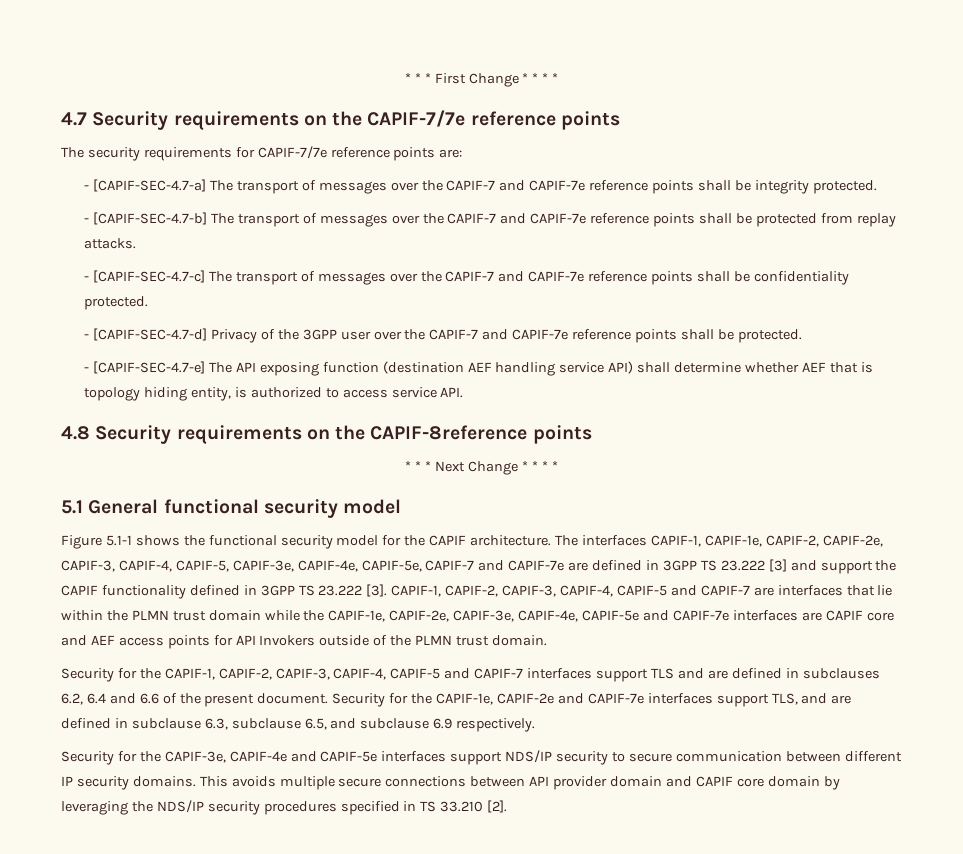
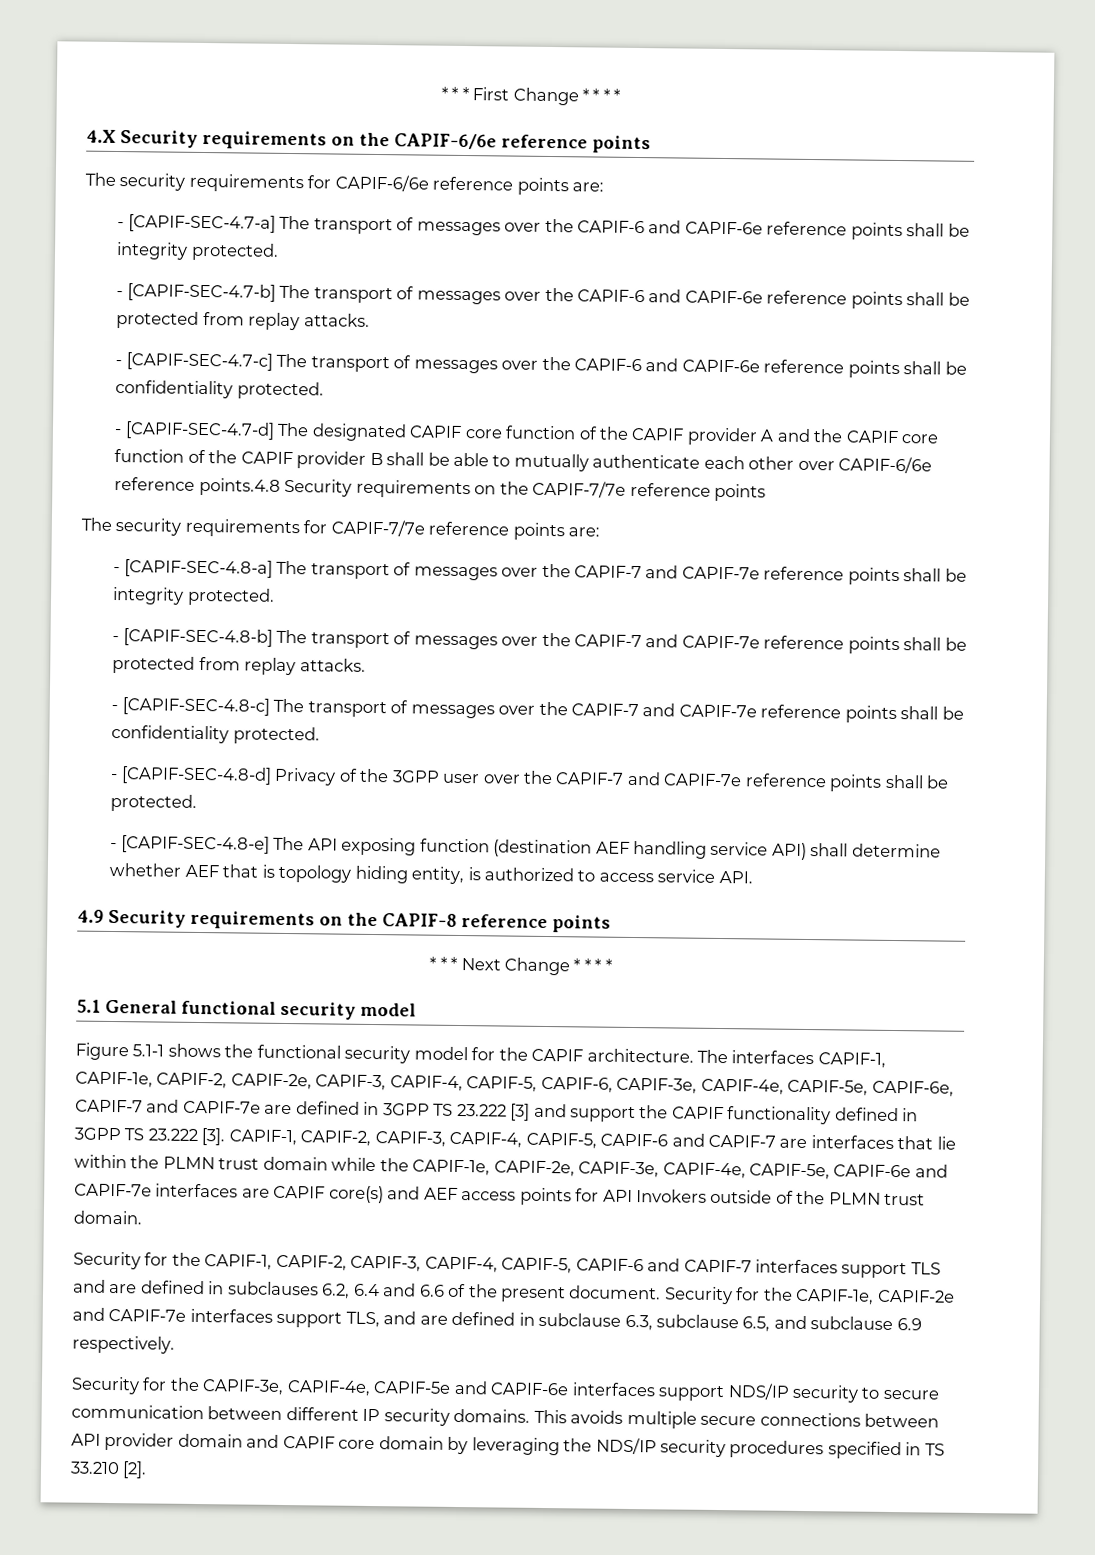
[61,112,87,126] 4.7 -> [86,129,651,154] [85,172,605,196] [117,214,970,241] [116,242,279,261] [116,283,970,310] [116,311,370,331] [115,352,967,379] [115,379,324,400] [114,421,939,446] [114,448,933,474] [114,476,281,496] 4.X Security requirements on the CAPIF-6/6e reference points // The security requirements for CAPIF-6/6e reference points are: // - [CAPIF-SEC-4.7-a] The transport of messages over the CAPIF-6 and CAPIF-6e reference points shall be integrity protected. // - [CAPIF-SEC-4.7-b] The transport of messages over the CAPIF-6 and CAPIF-6e reference points shall be protected from replay attacks. // - [CAPIF-SEC-4.7-c] The transport of messages over the CAPIF-6 and CAPIF-6e reference points shall be confidentiality protected. // - [CAPIF-SEC-4.7-d] The designated CAPIF core function of the CAPIF provider A and the CAPIF core function of the CAPIF provider B shall be able to mutually authenticate each other over CAPIF-6/6e reference points.4.8
[93,179,207,192] [CAPIF-SEC-4.7-a] -> [123,559,273,578] [CAPIF-SEC-4.8-a]
[93,212,208,225] [CAPIF-SEC-4.7-b] -> [122,628,273,647] [CAPIF-SEC-4.8-b]
[93,270,206,283] [CAPIF-SEC-4.7-c] -> [121,697,270,716] [CAPIF-SEC-4.8-c]
[93,328,208,341] [CAPIF-SEC-4.7-d] -> [120,766,272,785] [CAPIF-SEC-4.8-d]
[93,361,206,374] [CAPIF-SEC-4.7-e] -> [120,835,270,854] [CAPIF-SEC-4.8-e]
[61,425,528,444] 4.8 Security requirements on the CAPIF-8reference -> [77,909,548,930] 4.9 Security requirements on the CAPIF-8 reference
[232,560,422,572] CAPIF-3e, CAPIF-4e, CAPIF-5e, -> [540,1076,954,1097] CAPIF-6, CAPIF-3e, CAPIF-4e, CAPIF-5e, CAPIF-6e,
[616,585,667,596] CAPIF-5 -> [525,1132,669,1149] CAPIF-5, CAPIF-6
[582,610,640,621] CAPIF-5e -> [749,1163,912,1180] CAPIF-5e, CAPIF-6e
[866,612,894,621] core -> [328,1185,384,1204] core(s)
[390,668,441,679] CAPIF-5 -> [501,1257,644,1274] CAPIF-5, CAPIF-6
[229,751,378,762] CAPIF-4e and CAPIF-5e -> [286,1380,570,1396] CAPIF-4e, CAPIF-5e and CAPIF-6e

